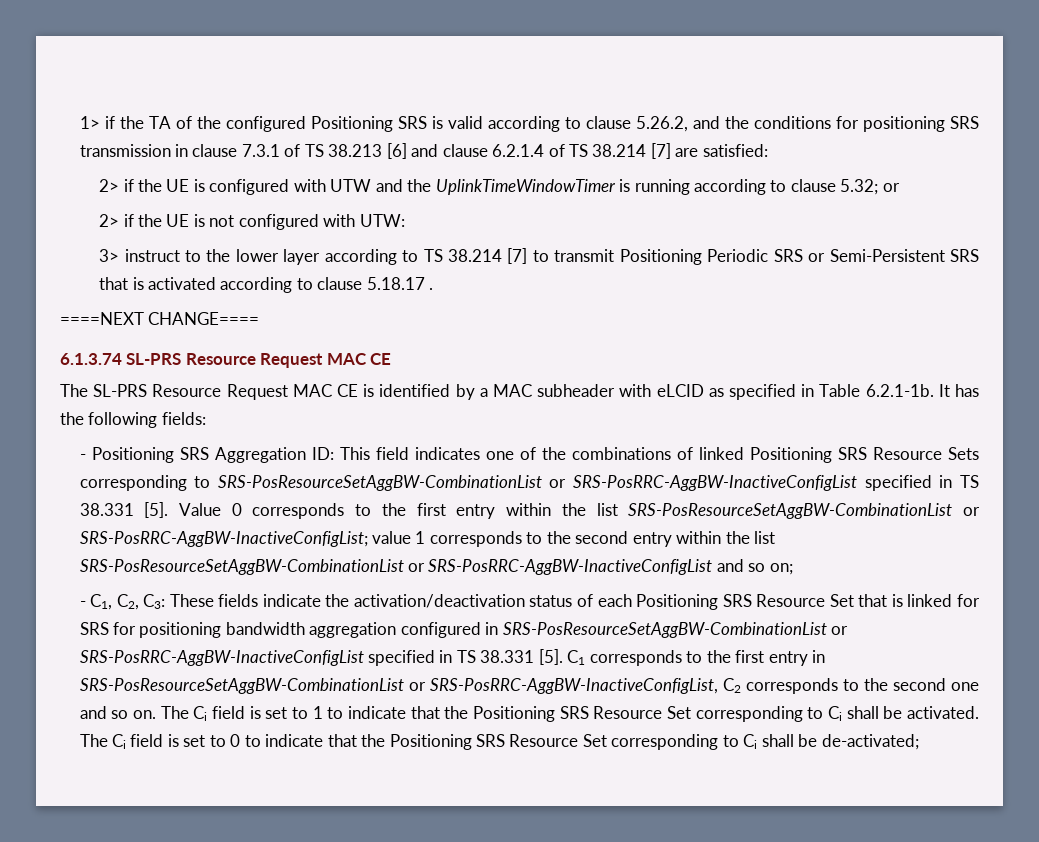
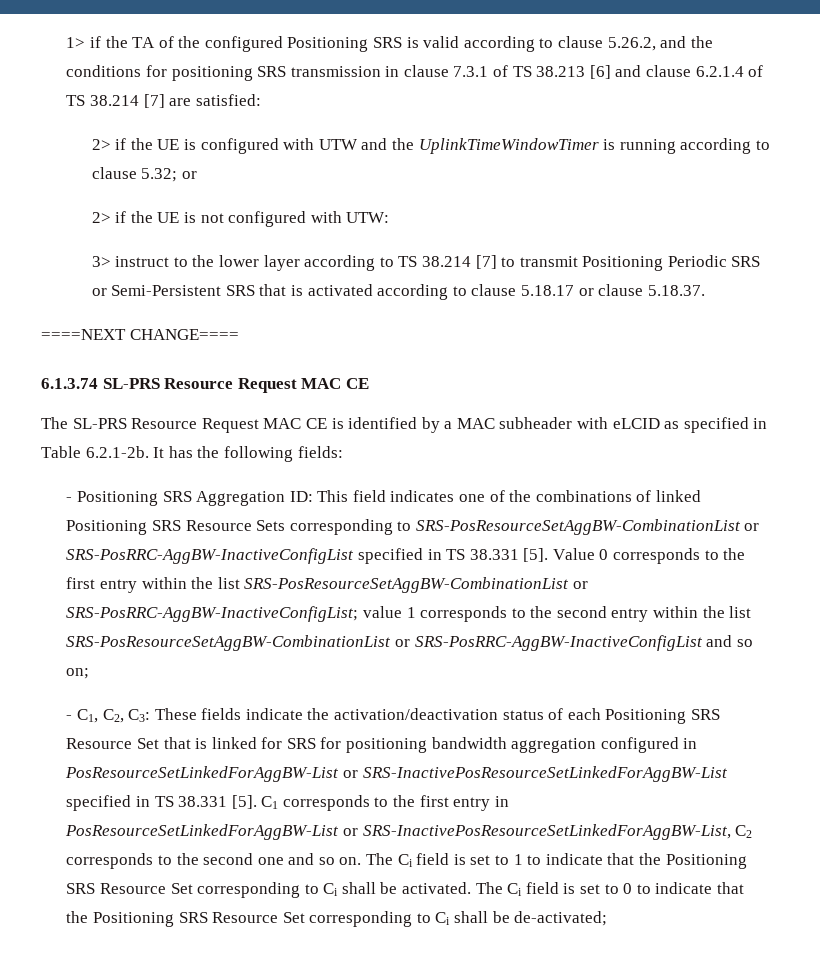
[429,288,434,290] . -> [578,284,705,296] or clause 5.18.37.
[865,384,934,397] 6.2.1-1b. -> [85,446,149,458] 6.2.1-2b.
[502,622,849,638] [79,650,364,666] SRS-PosResourceSetAggBW-CombinationList or SRS-PosRRC-AggBW-InactiveConfigList -> [65,766,728,782] PosResourceSetLinkedForAggBW-List or SRS-InactivePosResourceSetLinkedForAggBW-List
[79,678,718,694] SRS-PosResourceSetAggBW-CombinationList or SRS-PosRRC-AggBW-InactiveConfigList, -> [65,824,731,840] PosResourceSetLinkedForAggBW-List or SRS-InactivePosResourceSetLinkedForAggBW-List,

